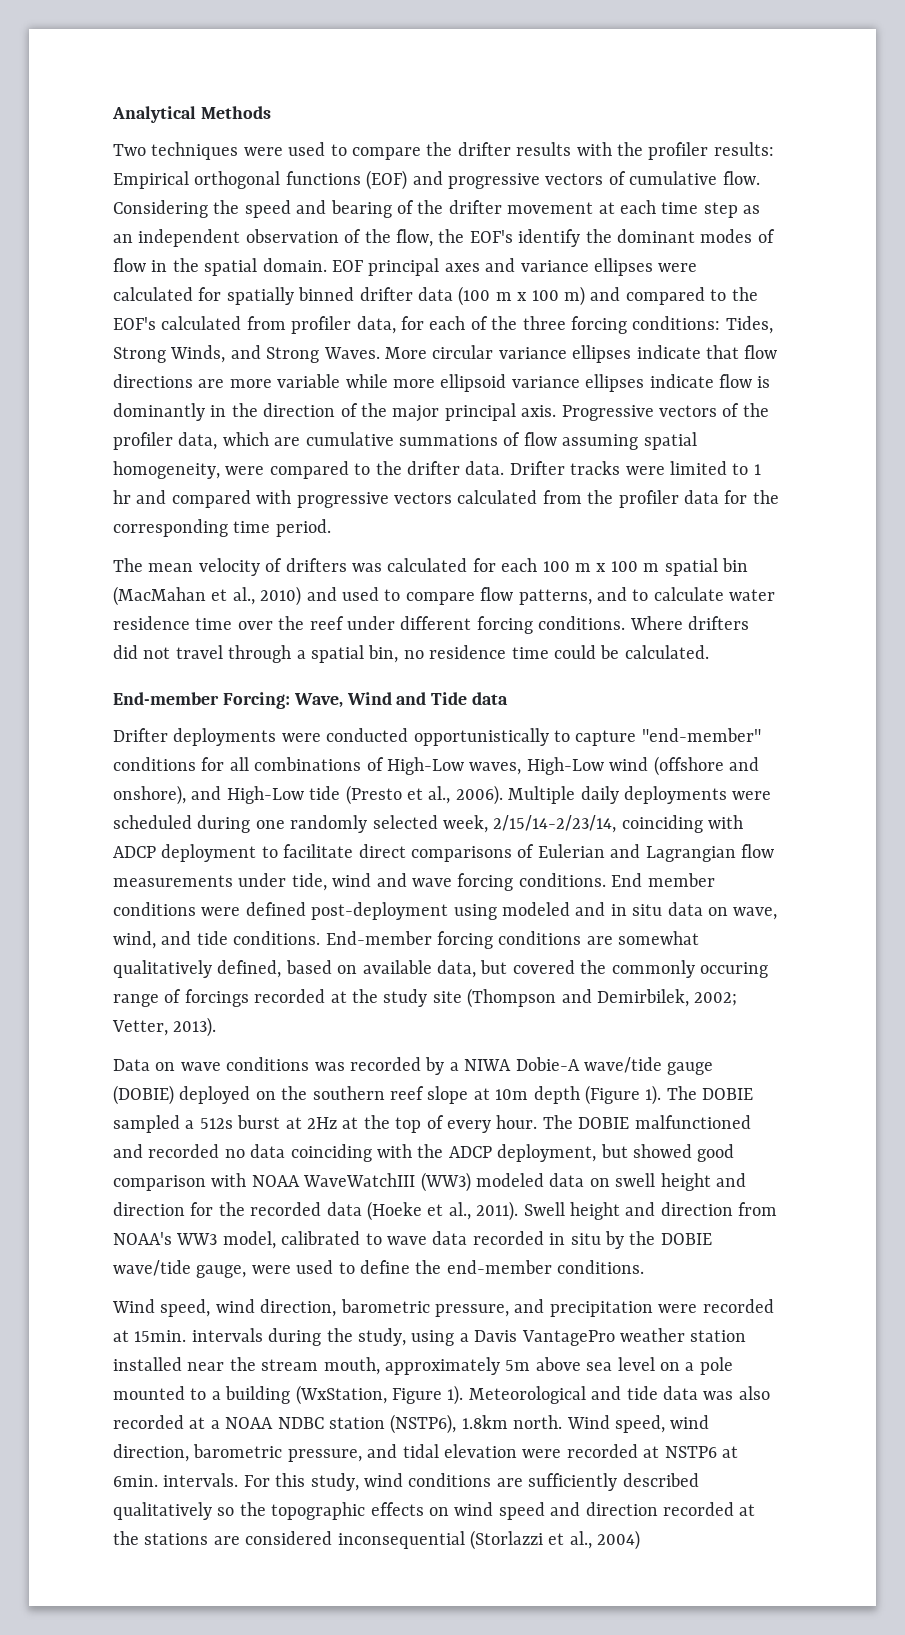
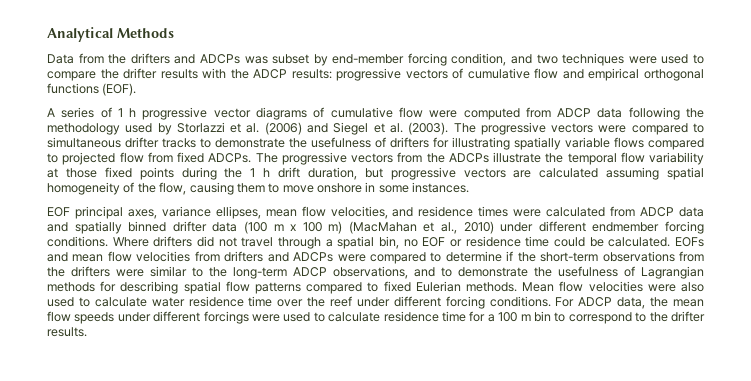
[113,144,146,156] Two -> [47,53,558,66] Data from the drifters and ADCPs was subset by end-member forcing condition, and two
[648,142,774,160] [113,170,760,190] [113,200,761,218] [113,229,775,247] [113,258,698,276] [113,287,222,301] profiler results: Empirical orthogonal functions (EOF) and progressive vectors of cumulative flow. Considering the speed and bearing of the drifter movement at each time step as an independent observation of the flow, the EOF's identify the dominant modes of flow in the spatial domain. EOF principal axes and variance ellipses were calculated for -> [253,68,705,81] [47,83,137,96] [47,107,704,120] [47,122,704,135] [47,137,704,150] [47,152,704,165] [47,167,704,180] [47,182,470,195] [47,206,704,219] [47,222,68,232] ADCP results: progressive vectors of cumulative flow and empirical orthogonal functions (EOF). // A series of 1 h progressive vector diagrams of cumulative flow were computed from ADCP data following the methodology used by Storlazzi et al. (2006) and Siegel et al. (2003). The progressive vectors were compared to simultaneous drifter tracks to demonstrate the usefulness of drifters for illustrating spatially variable flows compared to projected flow from fixed ADCPs. The progressive vectors from the ADCPs illustrate the temporal flow variability at those fixed points during the 1 h drift duration, but progressive vectors are calculated assuming spatial homogeneity of the flow, causing them to move onshore in some instances. // EOF principal axes, variance ellipses, mean flow velocities, and residence times were calculated from ADCP data and
[590,287,758,305] [113,316,773,334] [113,345,778,363] [113,374,771,392] [113,403,769,422] [113,432,697,450] [113,461,761,479] [113,490,779,508] [113,519,331,537] [113,558,748,576] [113,586,627,606] and compared to the EOF's calculated from profiler data, for each of the three forcing conditions: Tides, Strong Winds, and Strong Waves. More circular variance ellipses indicate that flow directions are more variable while more ellipsoid variance ellipses indicate flow is dominantly in the direction of the major principal axis. Progressive vectors of the profiler data, which are cumulative summations of flow assuming spatial homogeneity, were compared to the drifter data. Drifter tracks were limited to 1 hr and compared with progressive vectors calculated from the profiler data for the corresponding time period. // The mean velocity of drifters was calculated for each 100 m x 100 m spatial bin (MacMahan et al., 2010) and used to compare flow patterns, and -> [348,221,704,234] [47,236,705,249] [47,251,704,264] [47,266,704,279] [47,281,705,294] [47,297,74,307] (MacMahan et al., 2010) under different endmember forcing conditions. Where drifters did not travel through a spatial bin, no EOF or residence time could be calculated. EOFs and mean flow velocities from drifters and ADCPs were compared to determine if the short-term observations from the drifters were similar to the long-term ADCP observations, and to demonstrate the usefulness of Lagrangian methods for describing spatial flow patterns compared to fixed Eulerian methods. Mean flow velocities were also used
[629,616,749,630] [113,645,709,663] [113,692,509,709] [113,728,761,746] [113,756,759,776] [113,785,772,805] [113,815,744,833] [113,844,774,862] [113,873,715,891] [113,902,778,920] [113,931,700,949] [113,960,768,978] [113,988,738,1008] [112,1017,217,1037] [113,1057,714,1075] [113,1085,754,1105] [113,1115,751,1133] [113,1144,735,1162] [113,1172,746,1192] [113,1201,778,1221] [113,1231,712,1249] [113,1260,645,1278] [112,1299,774,1317] [113,1328,747,1346] [113,1357,733,1375] [113,1385,770,1405] [113,1414,710,1434] [113,1444,738,1462] [113,1473,699,1491] [113,1502,756,1520] [113,1530,641,1550] Where drifters did not travel through a spatial bin, no residence time could be calculated. // End-member Forcing: Wave, Wind and Tide data // Drifter deployments were conducted opportunistically to capture "end-member" conditions for all combinations of High-Low waves, High-Low wind (offshore and onshore), and High-Low tide (Presto et al., 2006). Multiple daily deployments were scheduled during one randomly selected week, 2/15/14-2/23/14, coinciding with ADCP deployment to facilitate direct comparisons of Eulerian and Lagrangian flow measurements under tide, wind and wave forcing conditions. End member conditions were defined post-deployment using modeled and in situ data on wave, wind, and tide conditions. End-member forcing conditions are somewhat qualitatively defined, based on available data, but covered the commonly occuring range of forcings recorded at the study site (Thompson and Demirbilek, 2002; Vetter, 2013). // Data on wave conditions was recorded by a NIWA Dobie-A wave/tide gauge (DOBIE) deployed on the southern reef slope at 10m depth (Figure 1). The DOBIE sampled a 512s burst at 2Hz at the top of every hour. The DOBIE malfunctioned and recorded no data coinciding with the ADCP deployment, but showed good comparison with NOAA WaveWatchIII (WW3) modeled data on swell height and direction for the recorded data (Hoeke et al., 2011). Swell height and direction from NOAA's WW3 model, calibrated to wave data recorded in situ by the DOBIE wave/tide gauge, were used to define the end-member conditions. // Wind speed, wind direction, barometric pressure, and precipitation were recorded at 15min. intervals during the study, using a Davis VantagePro weather station installed near the stream mouth, approximately 5m above sea level on a pole mounted to a building (WxStation, Figure 1). Meteorological and tide data was also recorded at a NOAA NDBC station (NSTP6), 1.8km north. Wind speed, wind direction, barometric pressure, and tidal elevation were recorded at NSTP6 at 6min. intervals. For this study, wind conditions are sufficiently described qualitatively so the topographic effects on wind speed and direction recorded at the stations are considered inconsequential (Storlazzi et al., 2004) -> [555,297,704,309] [47,311,705,324] [47,327,87,337] For ADCP data, the mean flow speeds under different forcings were used to calculate residence time for a 100 m bin to correspond to the drifter results.

